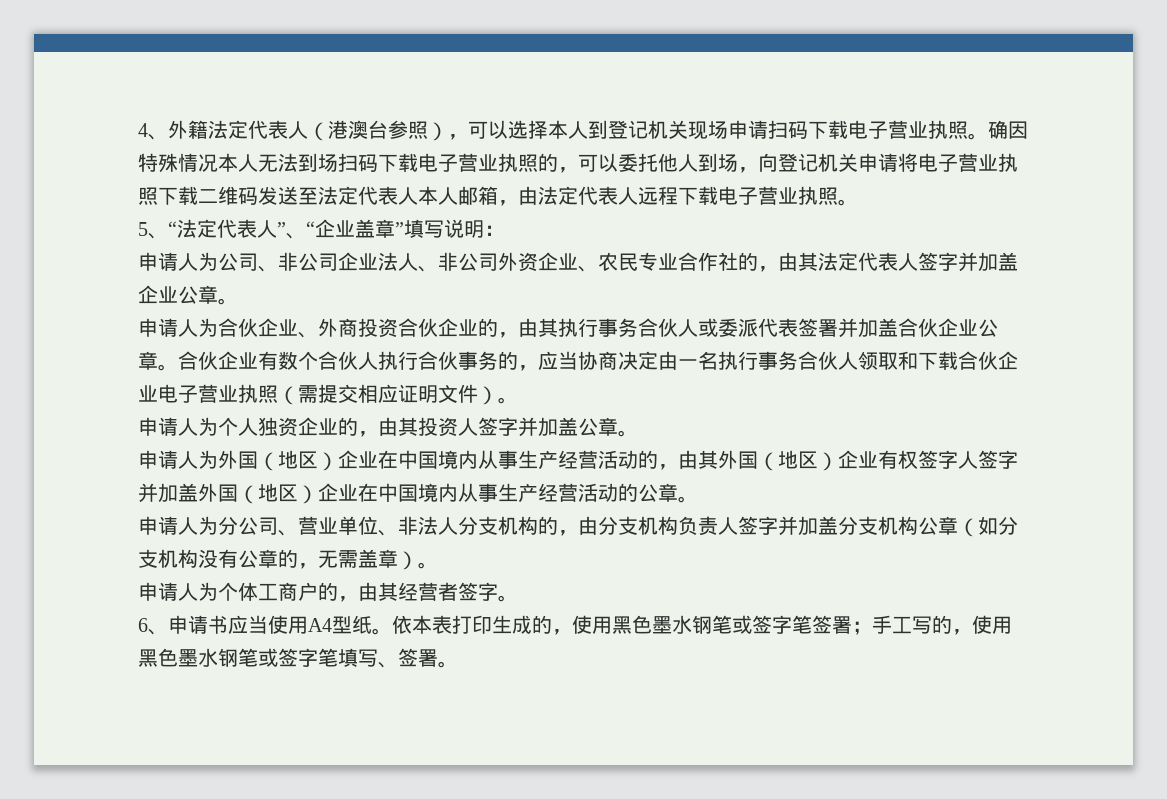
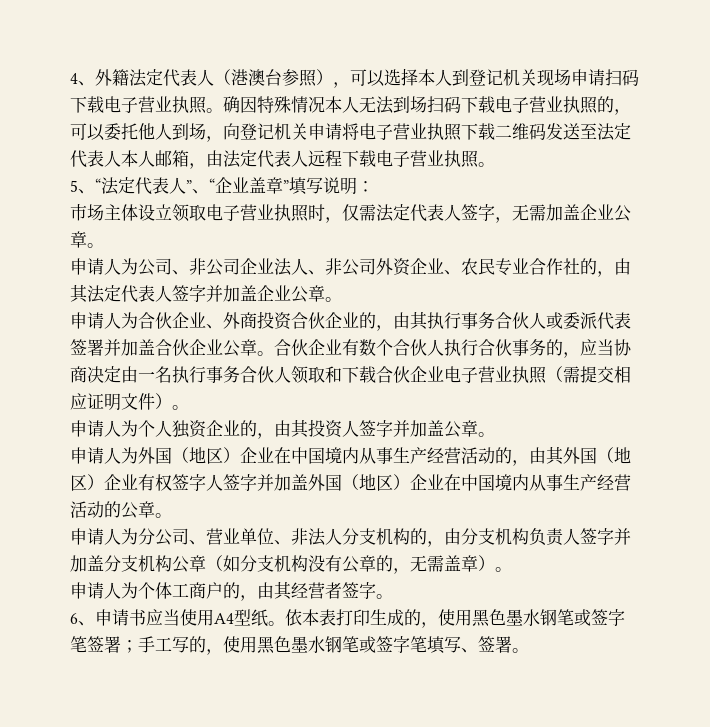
(504, 230) none -> [70,204,631,223] [70,231,104,248] // 市场主体设立领取电子营业执照时，仅需法定代表人签字，无需加盖企业公章。

